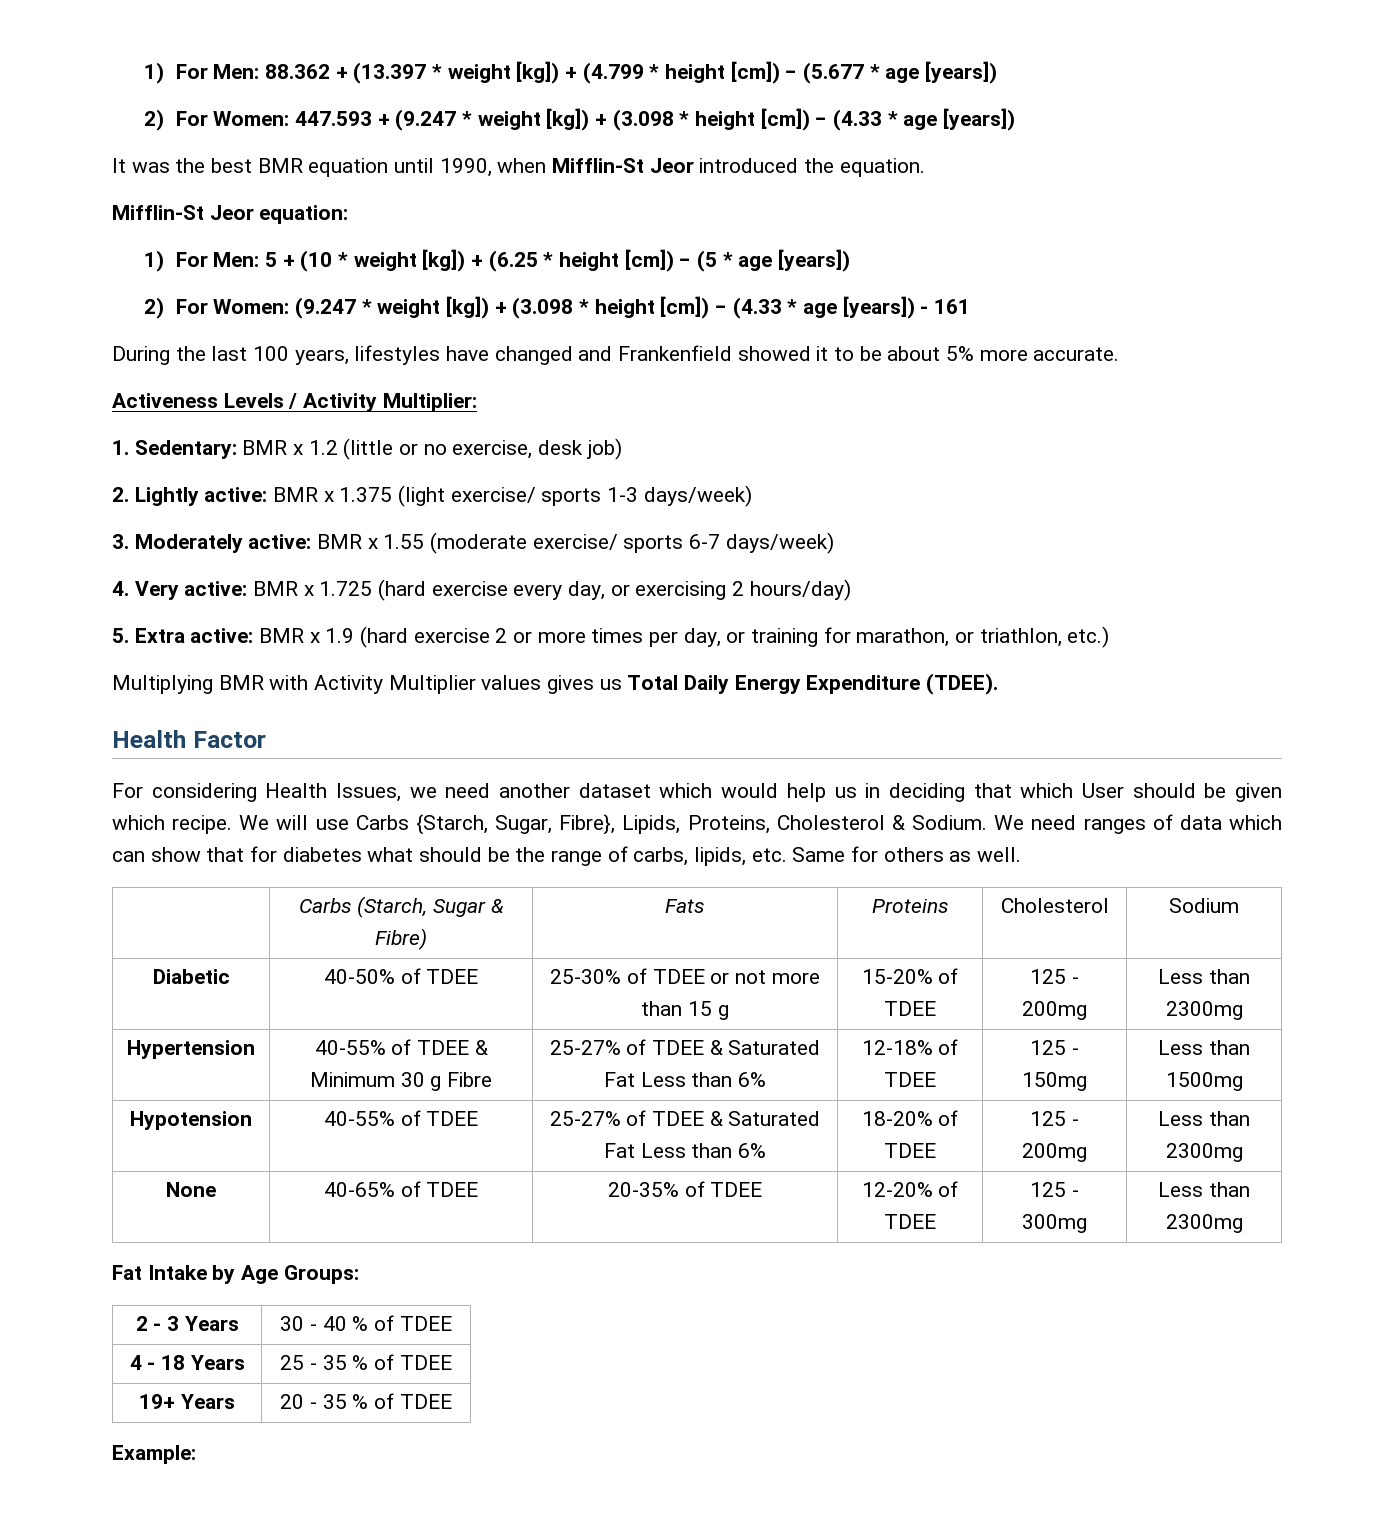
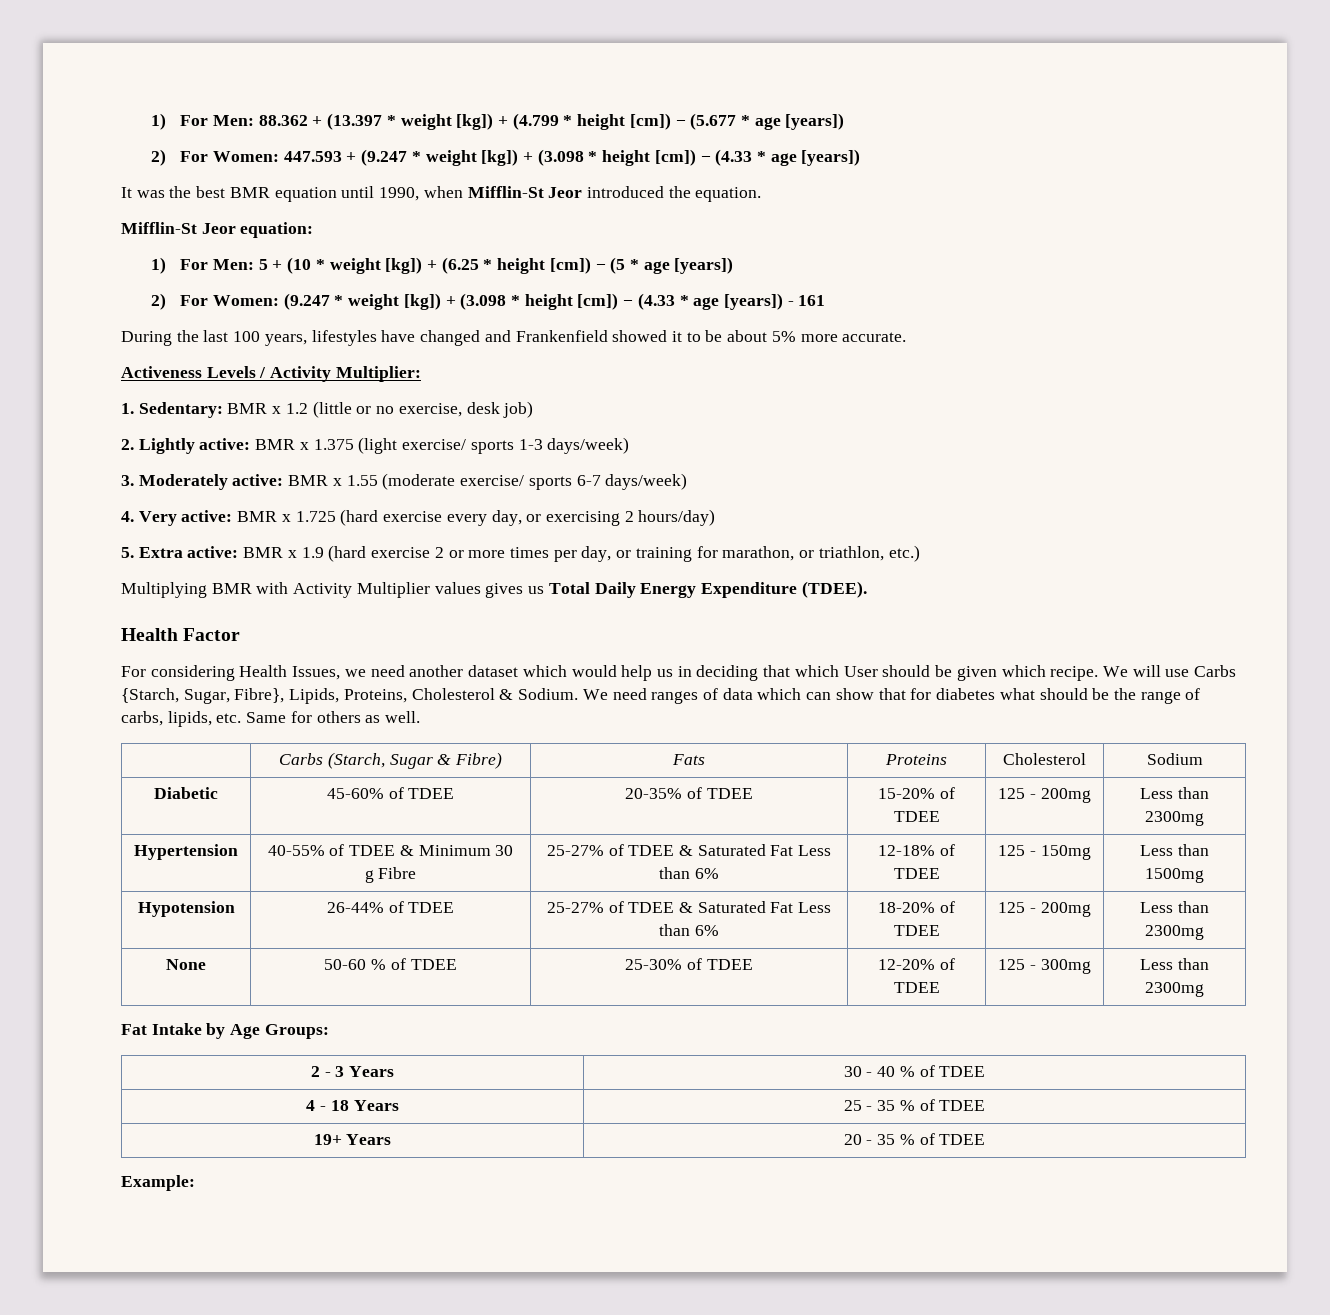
[323,968,479,984] [550,968,820,984] [641,1001,729,1020] 40-50% of TDEE | 25-30% of TDEE or not more than 15 g -> [326,787,455,799] [625,787,753,799] 45-60% of TDEE | 20-35% of TDEE
[323,1111,395,1126] 40-55% -> [326,902,384,913] 26-44%
[323,1181,479,1197] [607,1182,679,1197] 40-65% of TDEE | 20-35% -> [324,958,457,970] [625,959,683,970] 50-60 % of TDEE | 25-30%

